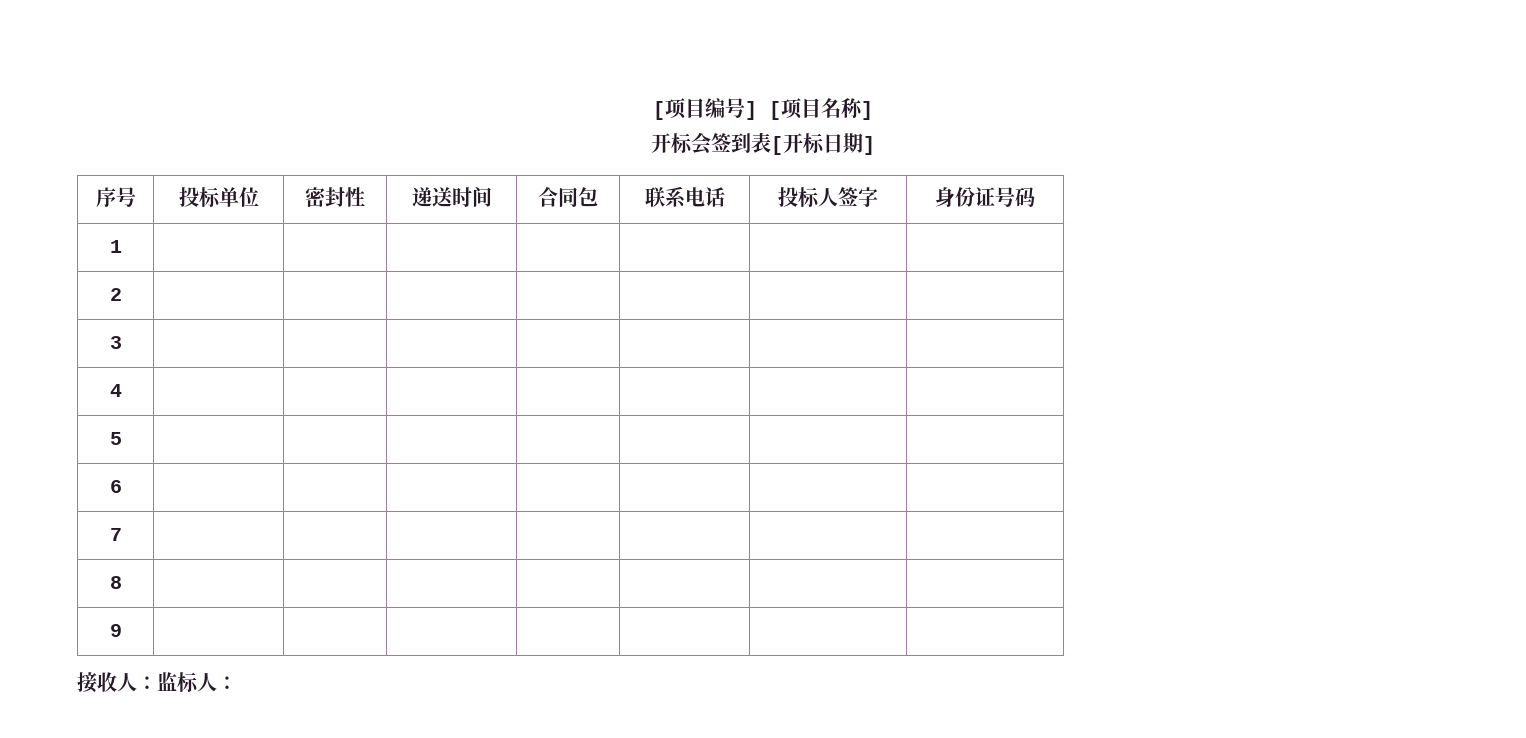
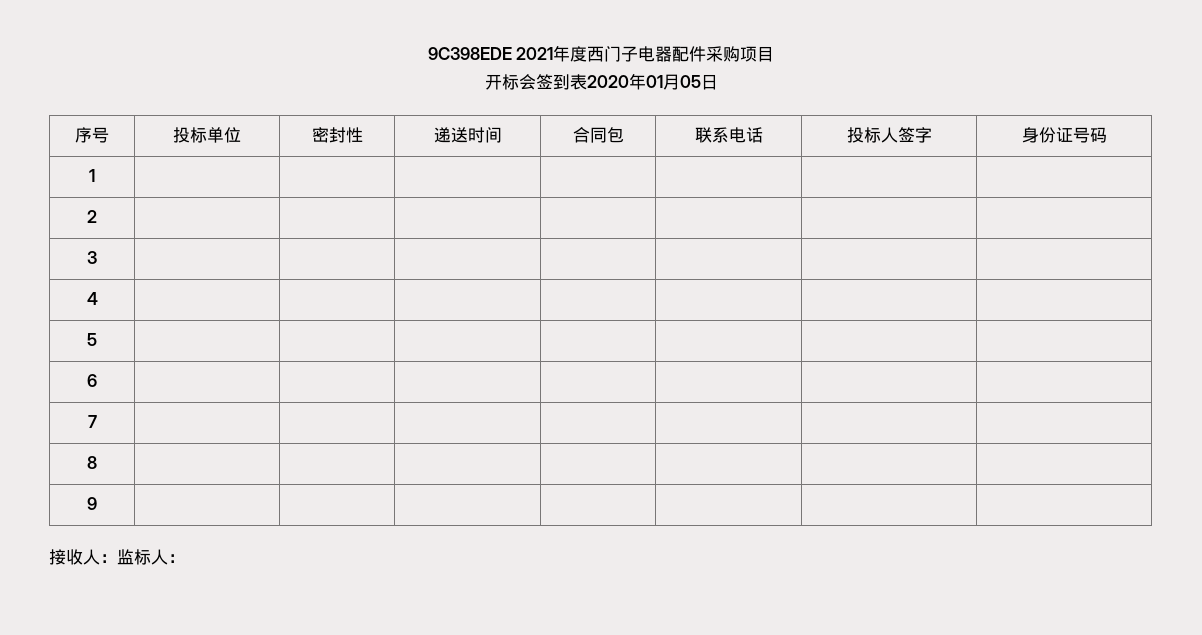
[653,98,873,120] [项目编号] [项目名称] -> [427,45,775,62] 9C398EDE 2021年度西门子电器配件采购项目
[771,133,825,155] [开标 -> [586,73,701,90] 2020年01月05
[843,133,875,155] 期] -> (718, 82) none

